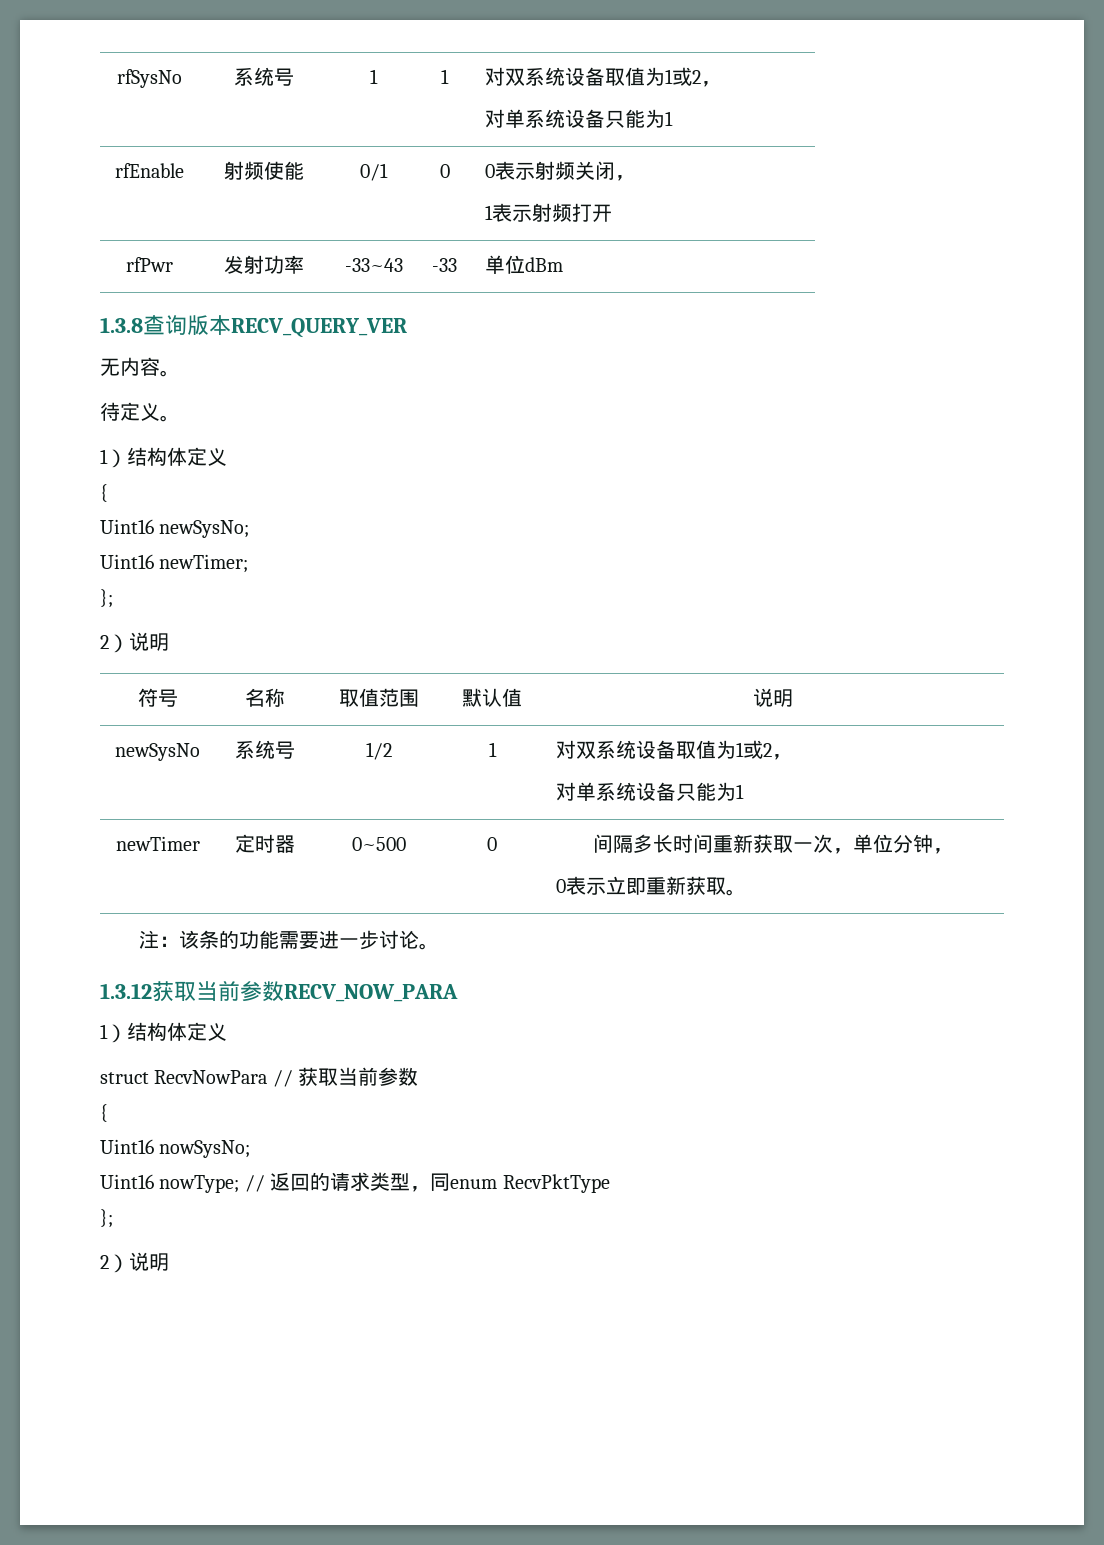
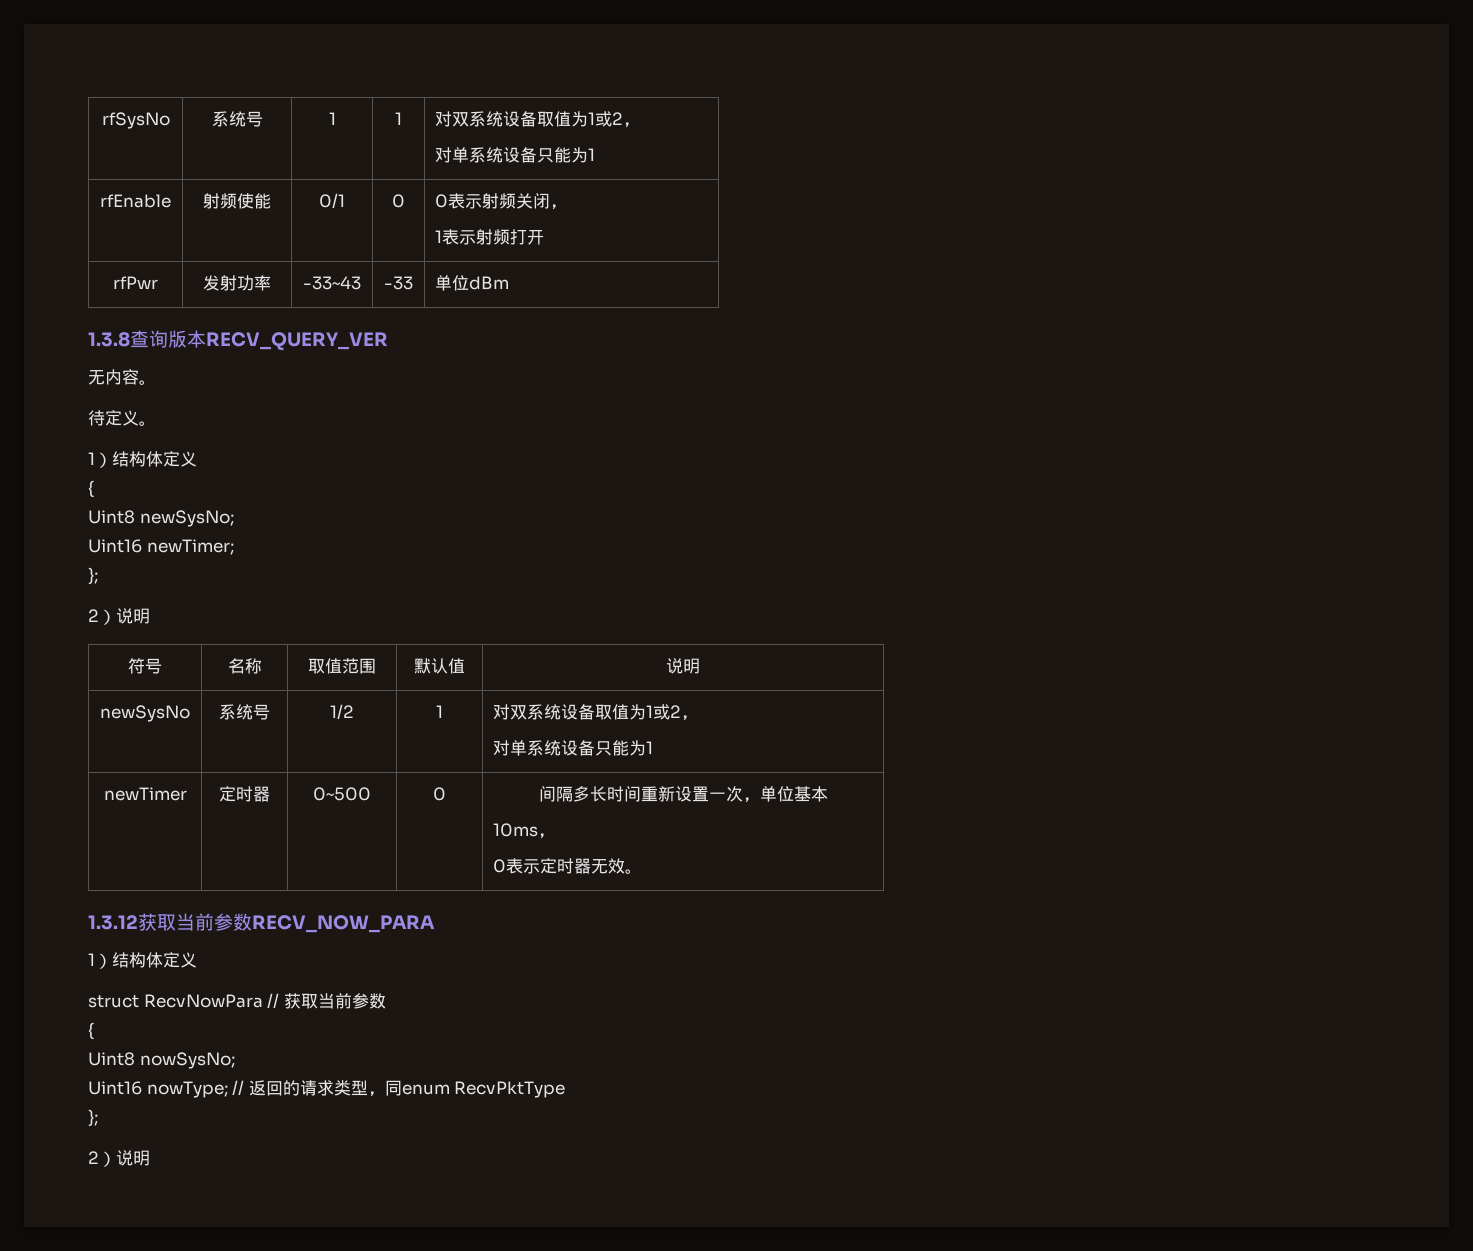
[100,519,154,534] Uint16 -> [88,510,135,524] Uint8
[753,834,793,853] 获取 -> [674,786,709,802] 设置
[893,834,933,853] 分钟 -> [793,786,828,802] [493,823,539,837] 基本 // 10ms
[606,876,747,896] [139,930,420,950] 立即重新获取。 // 注：该条的功能需要进一步讨论 -> [540,858,626,874] 定时器无效
[100,1139,154,1154] Uint16 -> [88,1052,135,1066] Uint8

